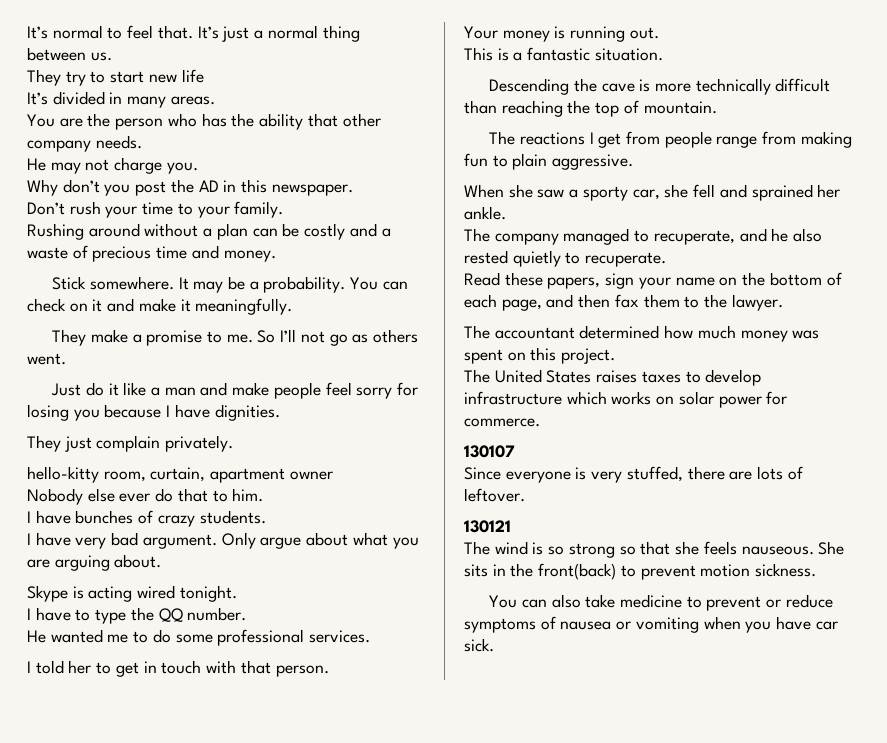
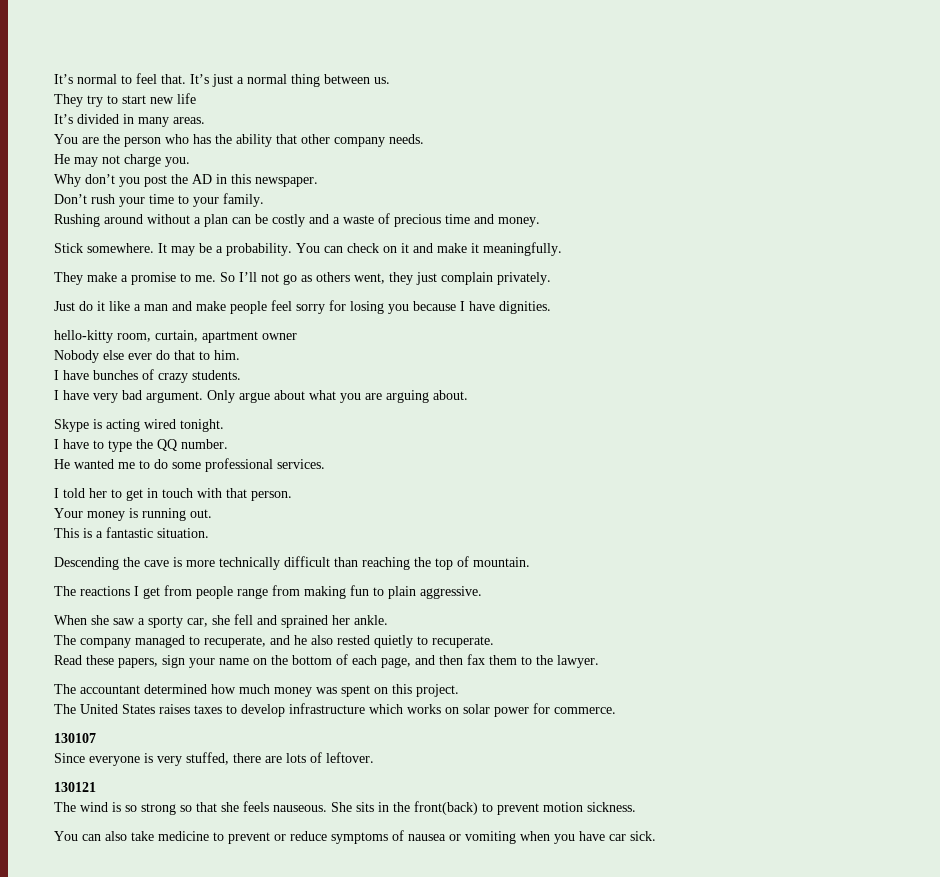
[27,353,66,365] went. -> [354,272,551,285] went, they just complain privately.
[27,435,234,452] // They just complain privately. -> (551, 307) none

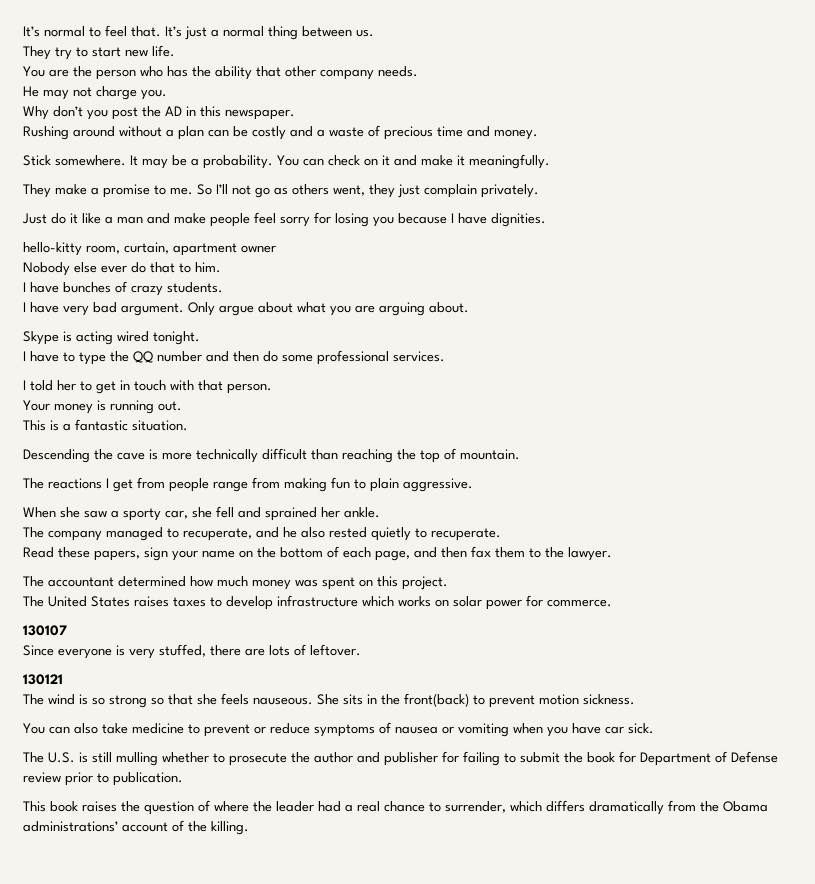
[177,93,196,104] [54,114,205,127] life // It’s divided in many areas. -> [152,45,175,57] life.
[54,193,264,207] // Don’t rush your time to your family. -> (295, 114) none
[181,439,228,449] [54,459,150,469] number. // He wanted me to -> [157,351,259,362] number and then
(656, 836) none -> [23,751,778,766] [23,772,183,786] [23,800,768,815] [23,820,249,835] // The U.S. is still mulling whether to prosecute the author and publisher for failing to submit the book for Department of Defense review prior to publication. // This book raises the question of where the leader had a real chance to surrender, which differs dramatically from the Obama administrations’ account of the killing.

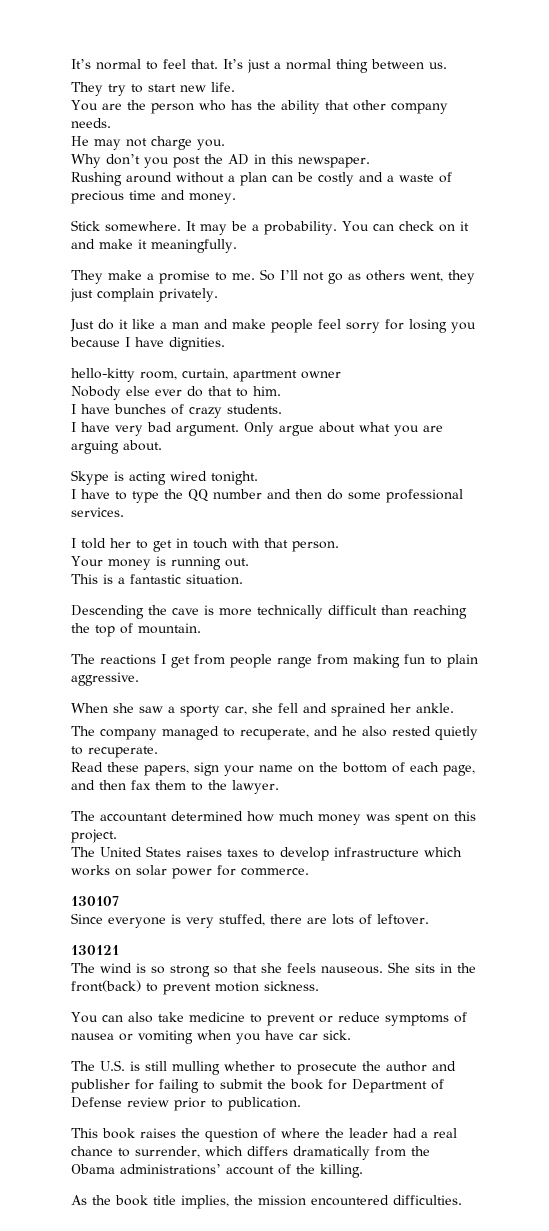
(249, 828) none -> [71,1195,462,1209] // As the book title implies, the mission encountered difficulties.

